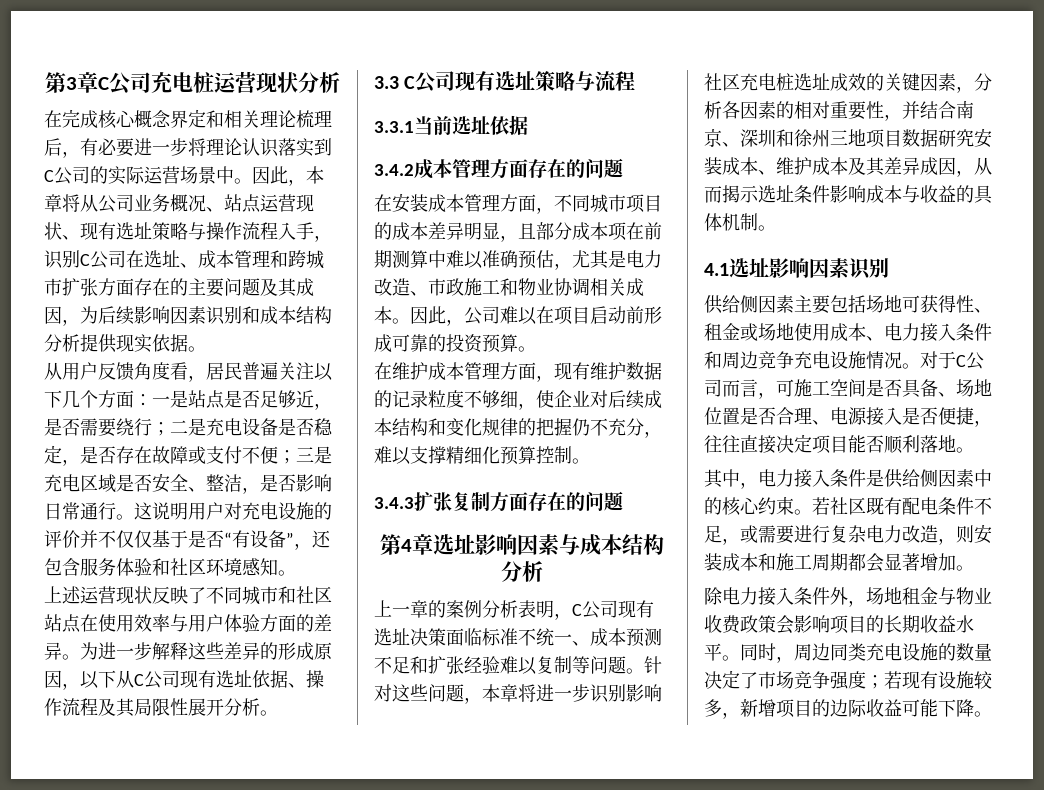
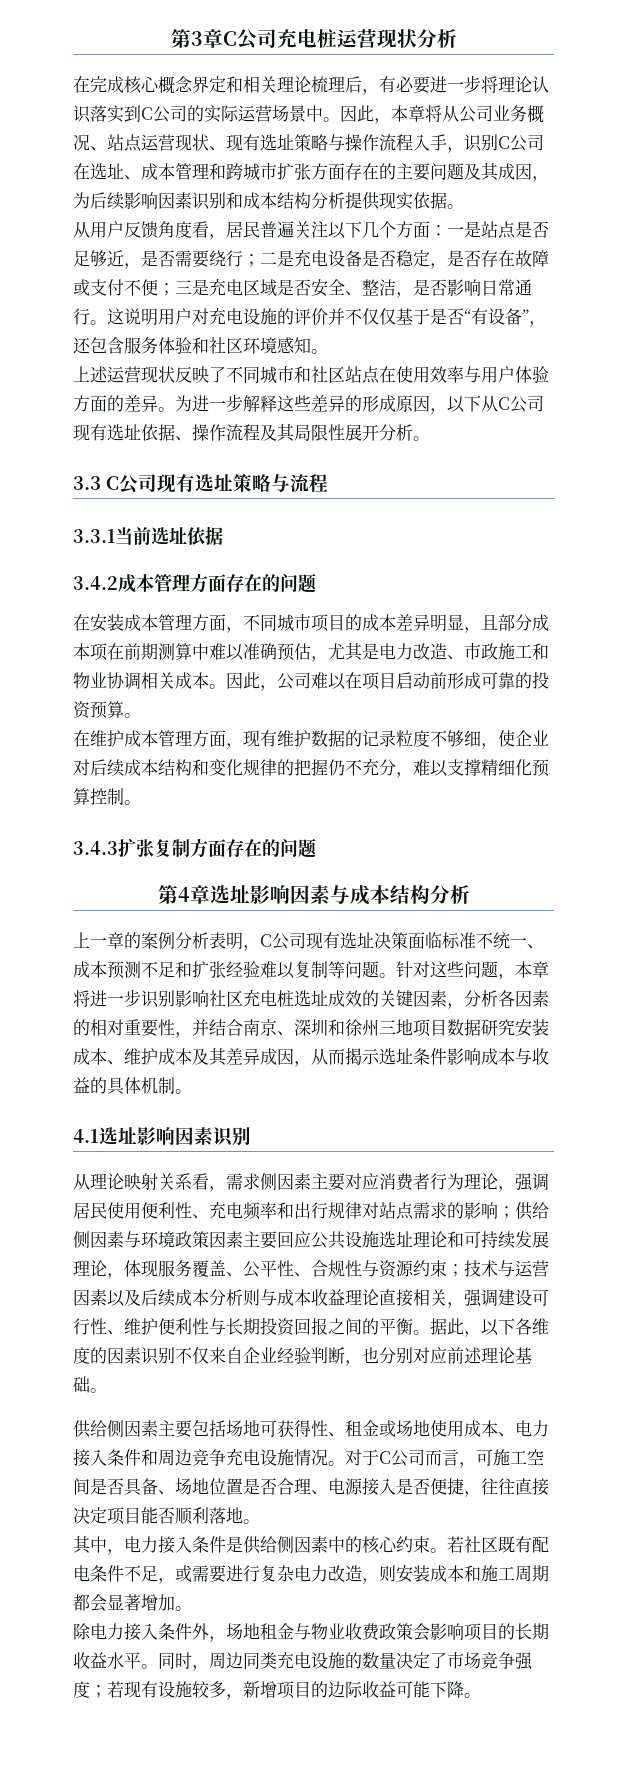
(889, 268) none -> [73,1173,549,1192] [73,1201,549,1220] [73,1231,549,1249] [73,1260,549,1279] [73,1289,549,1308] [73,1317,549,1337] [73,1347,532,1366] [73,1376,107,1393] // 从理论映射关系看，需求侧因素主要对应消费者行为理论，强调居民使用便利性、充电频率和出行规律对站点需求的影响；供给侧因素与环境政策因素主要回应公共设施选址理论和可持续发展理论，体现服务覆盖、公平性、合规性与资源约束；技术与运营因素以及后续成本分析则与成本收益理论直接相关，强调建设可行性、维护便利性与长期投资回报之间的平衡。据此，以下各维度的因素识别不仅来自企业经验判断，也分别对应前述理论基础。

